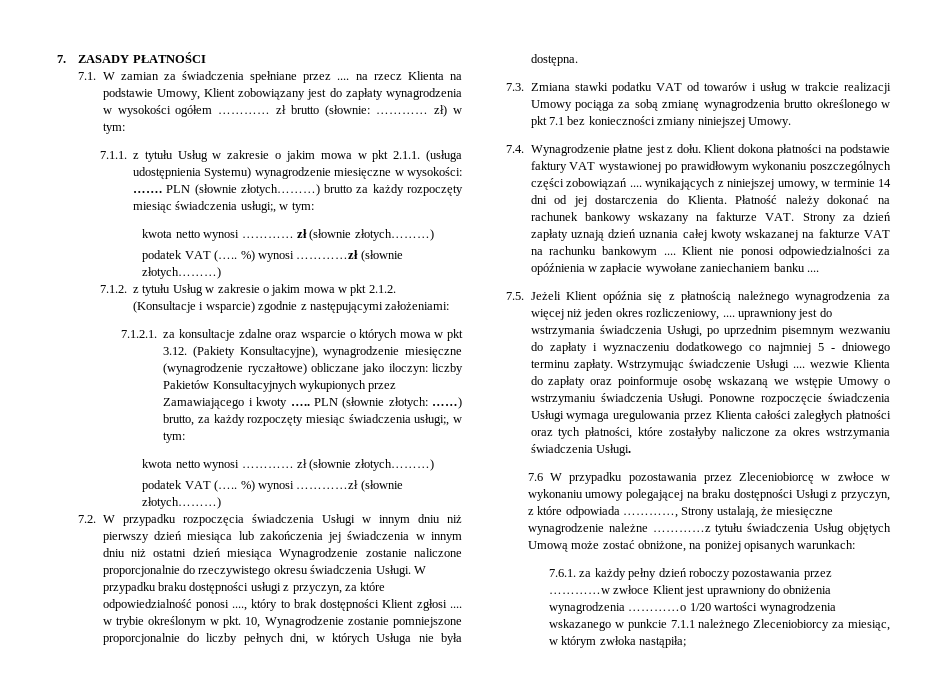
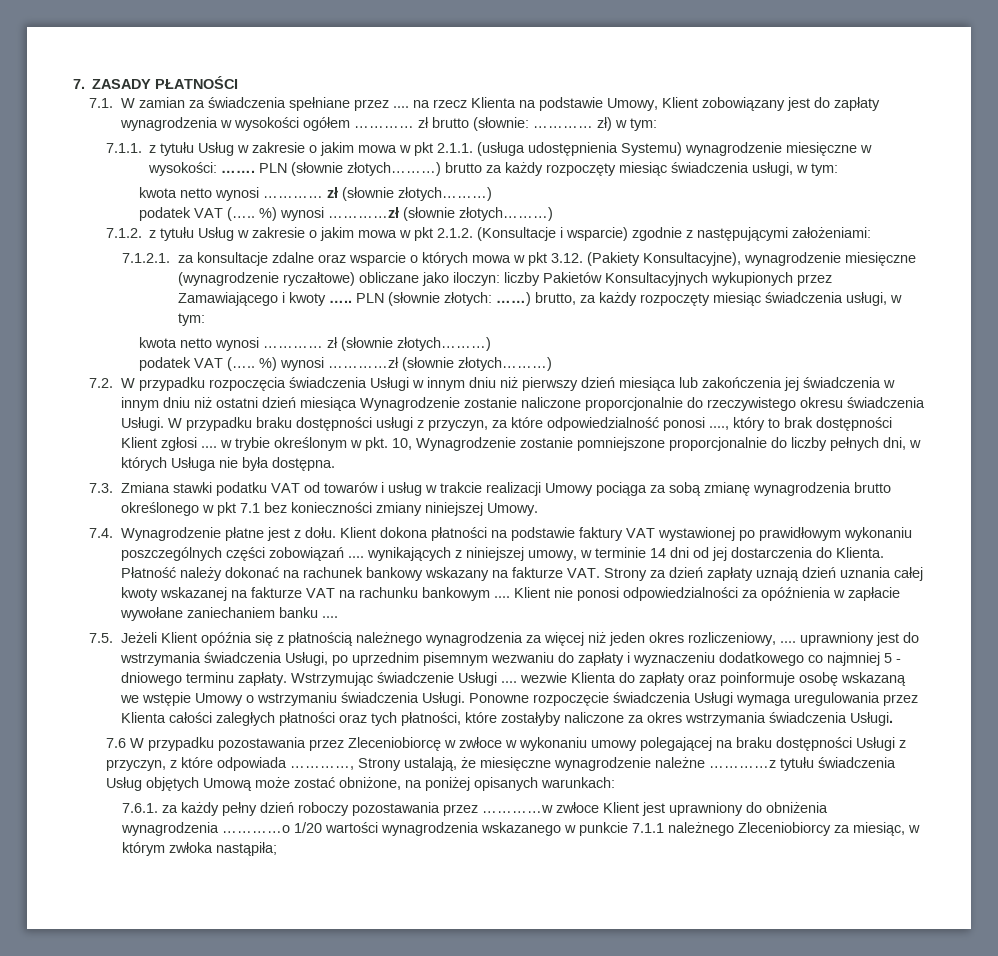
[240,201,276,213] usługi;, -> [752,162,794,176] usługi,
[414,414,450,426] usługi;, -> [845,292,887,306] usługi,

